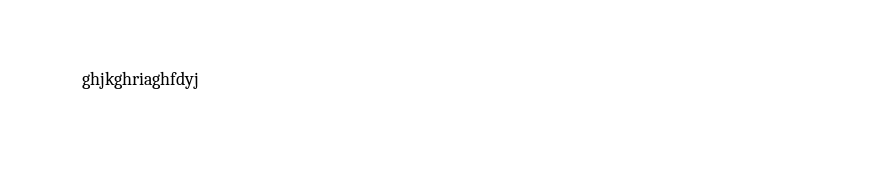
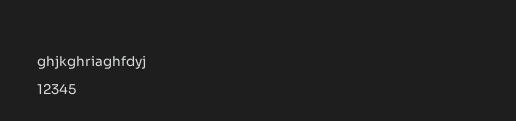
(199, 80) none -> [37,83,76,95] // 12345

